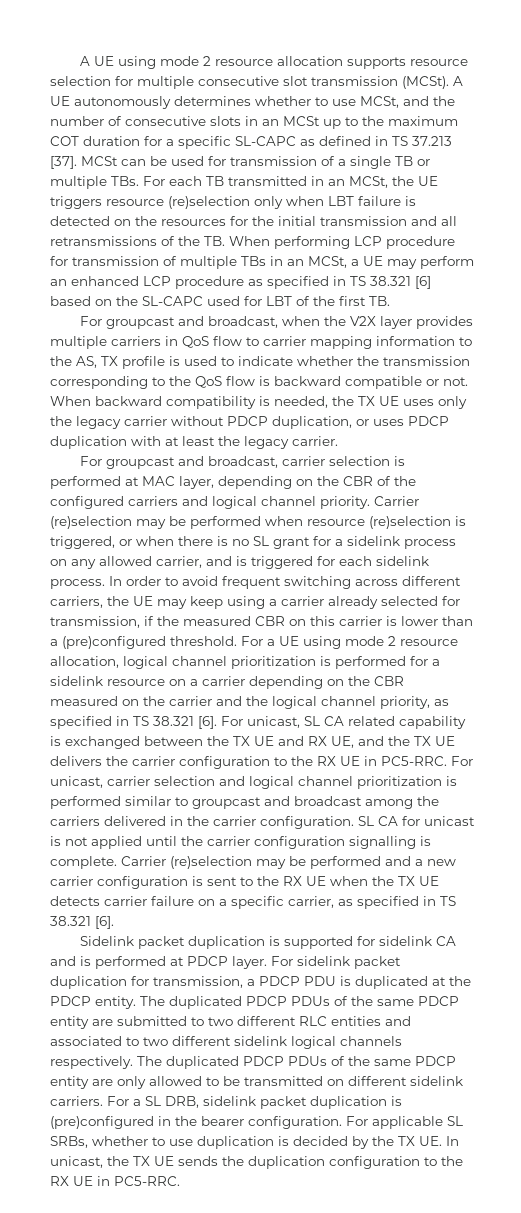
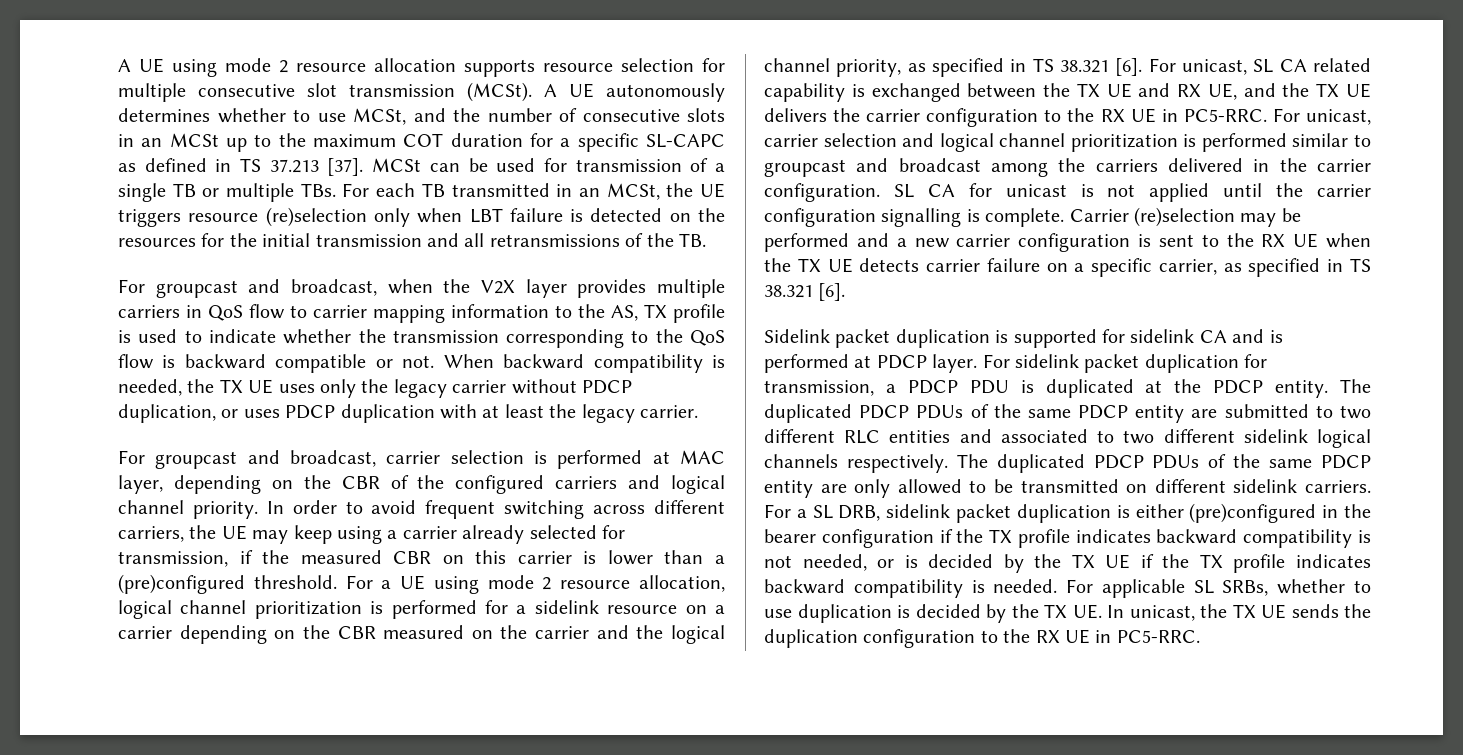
[229,236,455,249] [50,256,474,269] [50,276,431,289] [50,296,390,306] When performing LCP procedure for transmission of multiple TBs in an MCSt, a UE may perform an enhanced LCP procedure as specified in TS 38.321 [6] based on the SL-CAPC used for LBT of the first TB. -> (706, 240) none
[374,496,419,506] [50,516,466,529] [50,536,456,549] [50,556,429,569] [50,579,105,589] Carrier (re)selection may be performed when resource (re)selection is triggered, or when there is no SL grant for a sidelink process on any allowed carrier, and is triggered for each sidelink process. -> (258, 510) none
(402, 1101) none -> [1135,504,1184,518] either
[248,1116,342,1129] configuration. -> [821,529,1371,548] [764,554,1371,573] [764,579,1058,598] configuration if the TX profile indicates backward compatibility is not needed, or is decided by the TX UE if the TX profile indicates backward compatibility is needed.

